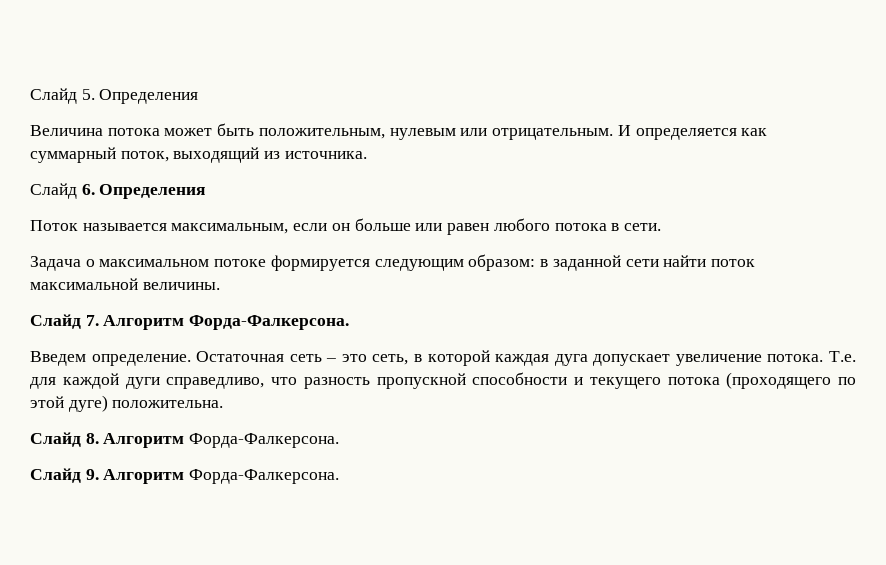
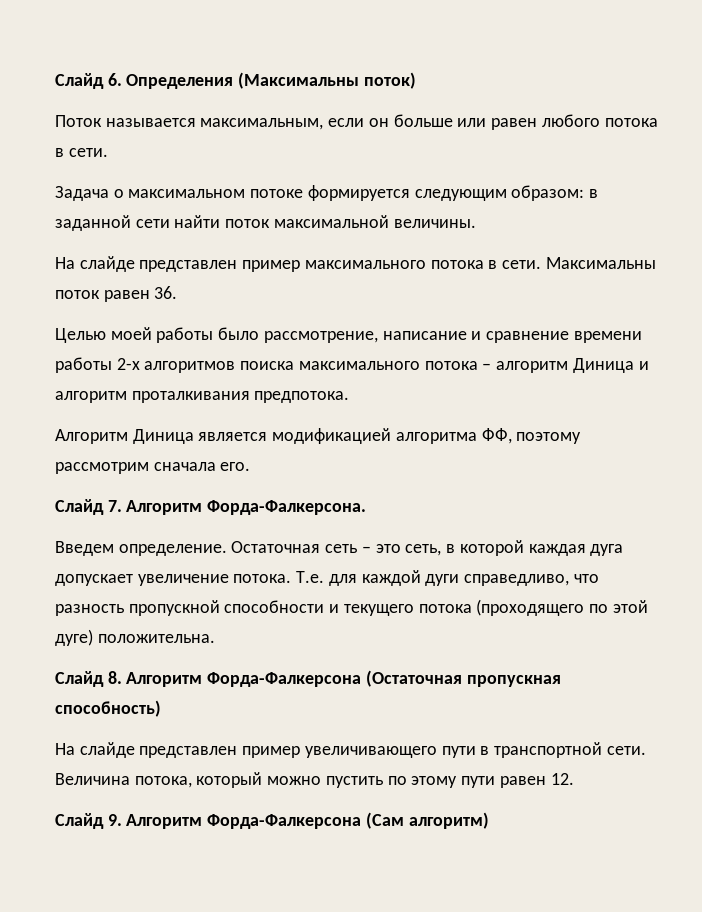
[30,88,199,104] [30,123,768,140] [30,147,367,163] [30,183,77,199] Слайд 5. Определения // Величина потока может быть положительным, нулевым или отрицательным. И определяется как суммарный поток, выходящий из источника. // Слайд -> [55,73,104,89] Слайд
(206, 191) none -> [238,72,416,89] (Максимальны поток)
(220, 286) none -> [55,256,656,272] [55,286,178,302] [55,327,642,343] [55,357,649,373] [55,391,350,403] [55,428,582,444] [55,462,251,474] // На слайде представлен пример максимального потока в сети. Максимальны поток равен 36. // Целью моей работы было рассмотрение, написание и сравнение времени работы 2-х алгоритмов поиска максимального потока – алгоритм Диница и алгоритм проталкивания предпотока. // Алгоритм Диница является модификацией алгоритма ФФ, поэтому рассмотрим сначала его.
[189,433,340,448] Форда-Фалкерсона. -> [207,670,561,687] [55,700,161,717] [55,742,646,758] [55,772,574,788] Форда-Фалкерсона (Остаточная пропускная способность) // На слайде представлен пример увеличивающего пути в транспортной сети. Величина потока, который можно пустить по этому пути равен 12.
[189,469,340,484] Форда-Фалкерсона. -> [207,812,489,829] Форда-Фалкерсона (Сам алгоритм)

